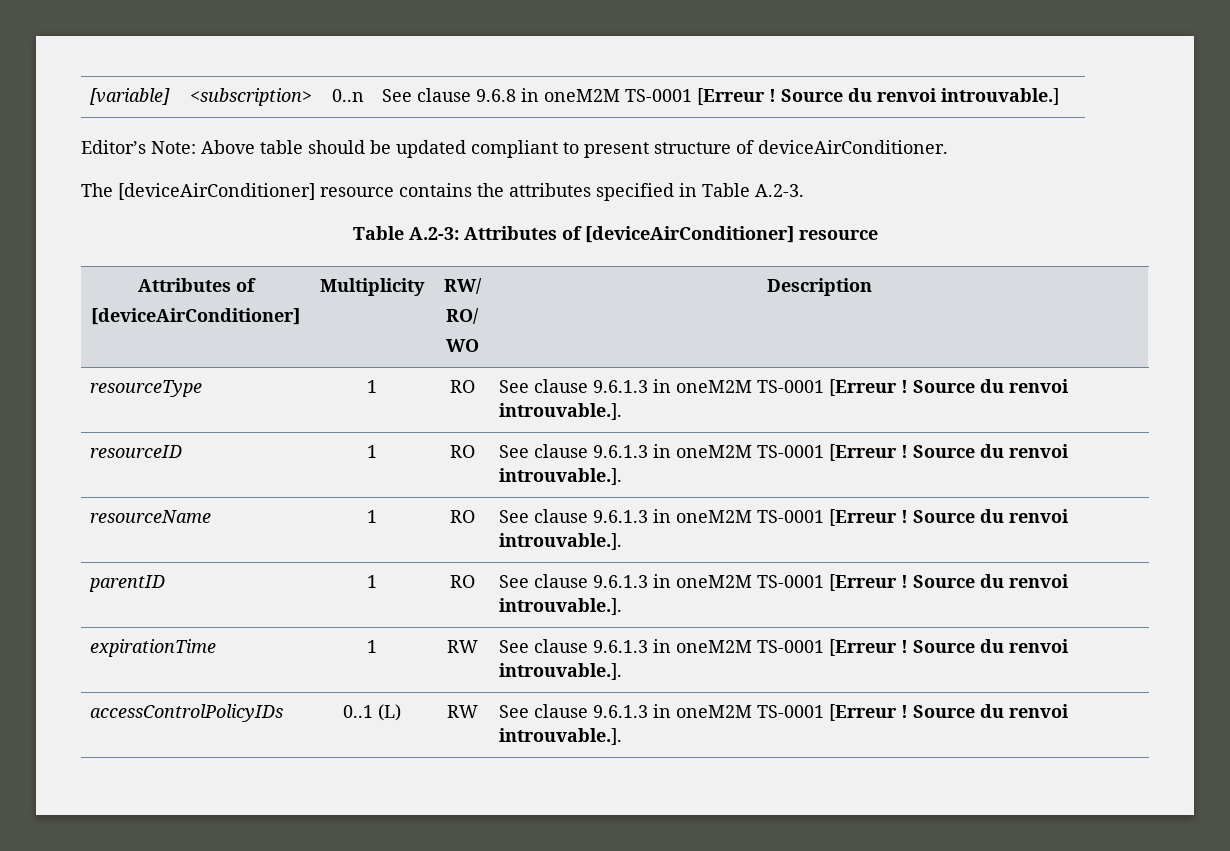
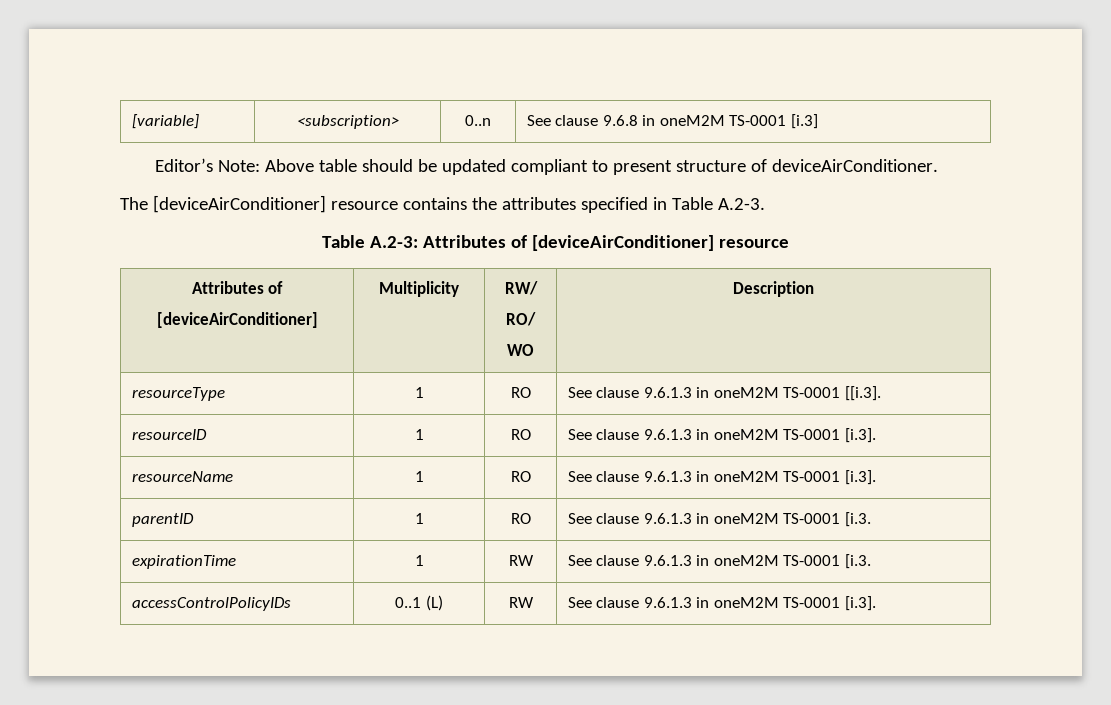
[697,88,1060,105] [Erreur ! Source du renvoi introuvable.] -> [790,114,818,129] [i.3]
[829,379,1070,396] [499,403,623,420] [Erreur ! Source du renvoi introuvable.]. -> [844,386,881,401] [[i.3].
[829,444,1070,461] [499,468,623,485] [Erreur ! Source du renvoi introuvable.]. -> [844,428,876,443] [i.3].
[829,509,1070,526] [499,533,623,550] [Erreur ! Source du renvoi introuvable.]. -> [844,470,876,485] [i.3].
[829,574,1070,591] [499,598,623,615] [Erreur ! Source du renvoi introuvable.]. -> [844,512,871,527] [i.3.
[829,639,1070,656] [499,663,623,680] [Erreur ! Source du renvoi introuvable.]. -> [844,554,871,569] [i.3.
[829,704,1070,721] [499,728,623,745] [Erreur ! Source du renvoi introuvable.]. -> [844,596,876,611] [i.3].

